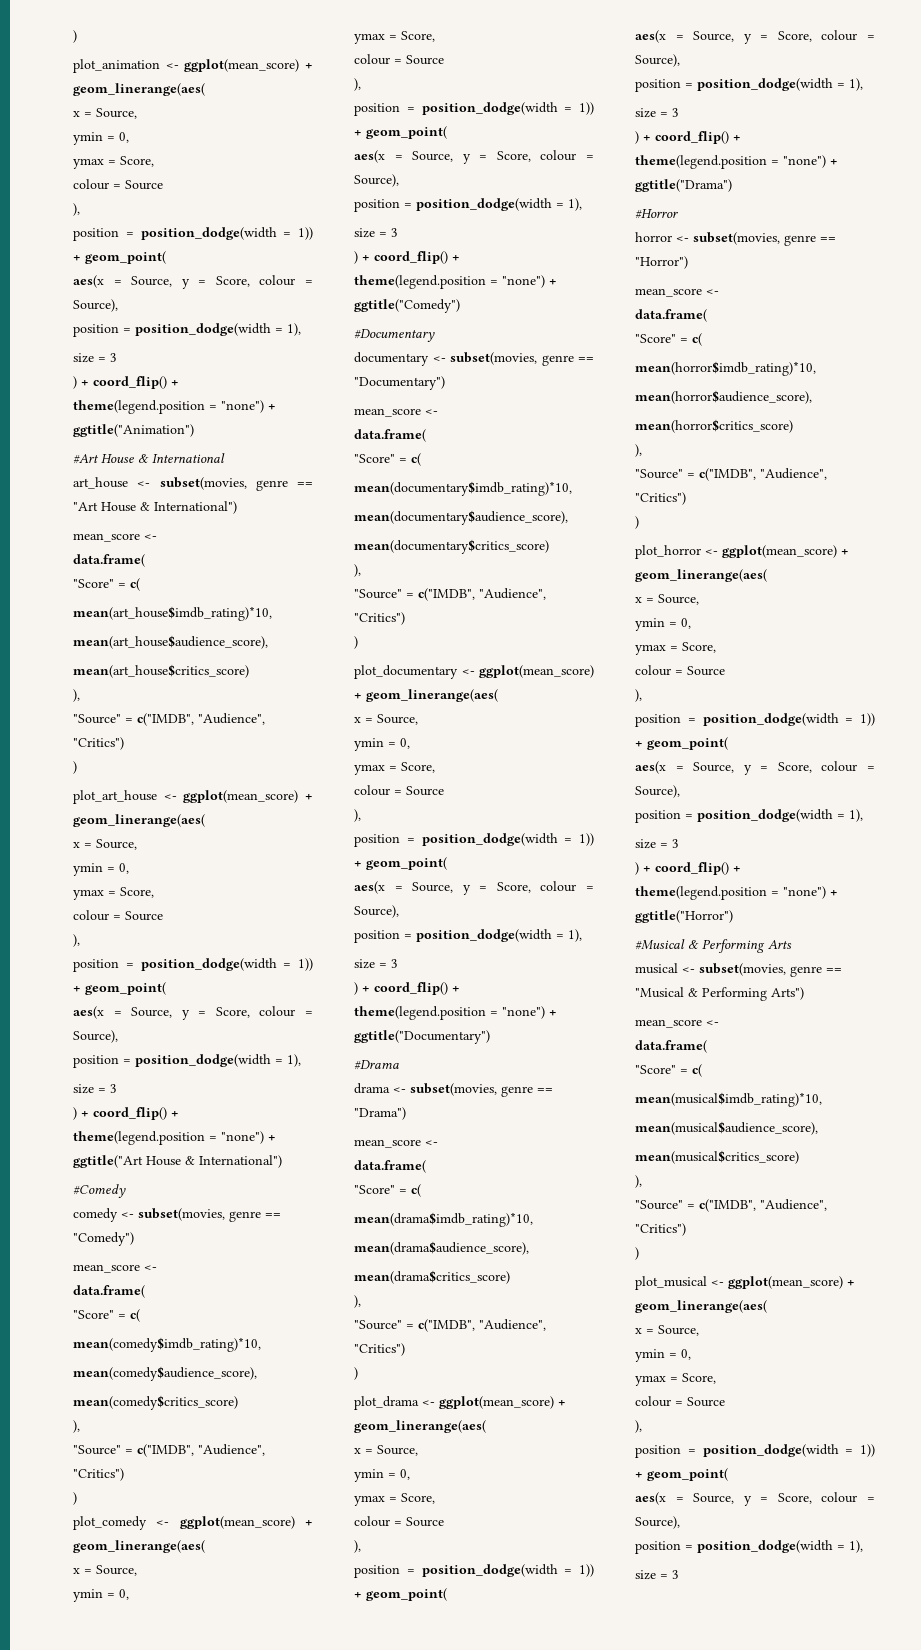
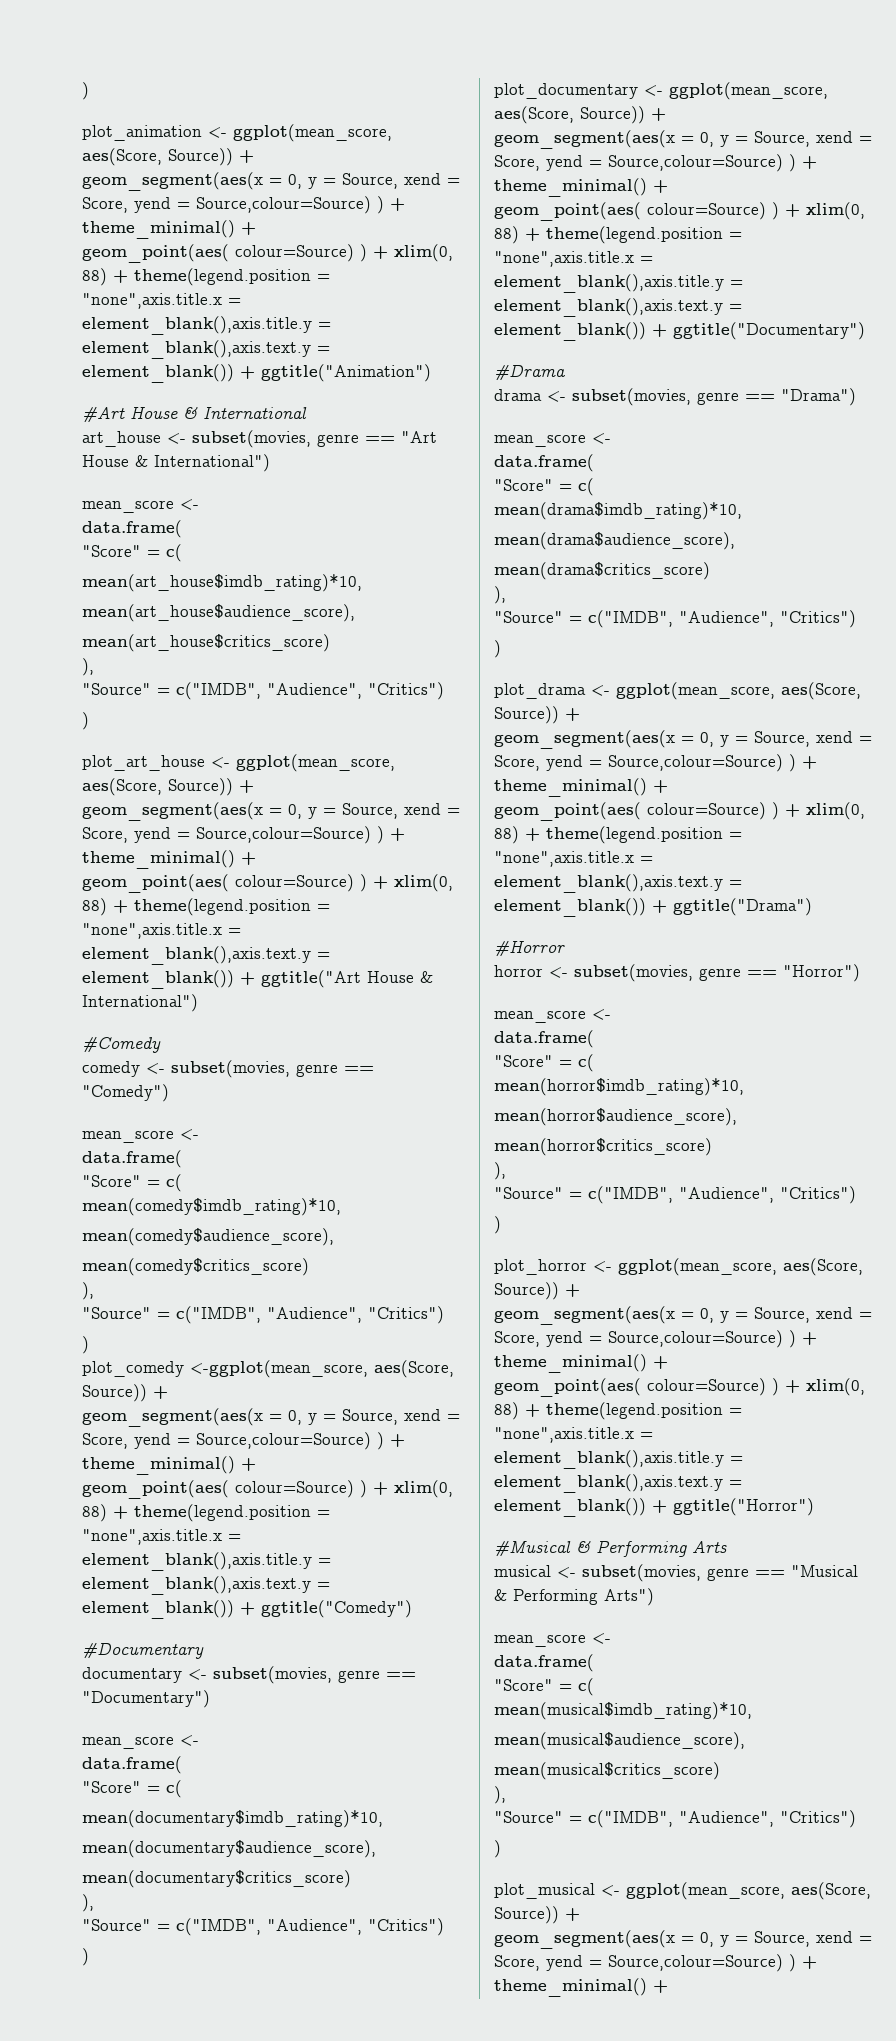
[184,59,313,72] [73,83,205,96] [73,108,137,119] [73,132,129,145] [73,156,154,169] [73,179,163,190] [73,203,80,216] [73,227,313,241] [73,251,166,264] [73,275,313,289] [73,299,118,312] [73,323,301,337] [73,353,117,363] [73,376,179,389] [73,400,264,414] ggplot(mean_score) + geom_linerange(aes( // x = Source, // ymin = 0, // ymax = Score, // colour = Source // ), // position = position_dodge(width = 1)) + geom_point( // aes(x = Source, y = Score, colour = Source), // position = position_dodge(width = 1), // size = 3 // ) + coord_flip() + theme(legend.position = "none") -> [233,124,392,142] [82,148,254,166] [82,172,460,191] [82,196,405,214] [82,220,256,239] [82,244,453,263] [82,268,330,286] [82,293,241,309] [82,316,331,335] [82,340,330,359] [82,364,234,383] ggplot(mean_score, aes(Score, Source)) + // geom_segment(aes(x = 0, y = Source, xend = Score, yend = Source,colour=Source) ) + theme_minimal() + // geom_point(aes( colour=Source) ) + xlim(0, 88) + theme(legend.position = "none",axis.title.x = element_blank(),axis.title.y = element_blank(),axis.text.y = element_blank())
[183,790,313,803] [73,814,205,827] [73,839,137,850] [73,863,129,876] [73,887,154,900] [73,910,163,921] [73,934,80,947] [73,958,313,972] [73,982,166,995] [73,1006,313,1020] [73,1030,118,1043] [73,1054,301,1068] [73,1084,117,1094] [73,1107,179,1120] [73,1131,264,1145] ggplot(mean_score) + geom_linerange(aes( // x = Source, // ymin = 0, // ymax = Score, // colour = Source // ), // position = position_dodge(width = 1)) + geom_point( // aes(x = Source, y = Score, colour = Source), // position = position_dodge(width = 1), // size = 3 // ) + coord_flip() + theme(legend.position = "none") -> [236,754,395,772] [82,778,254,796] [82,802,460,821] [82,826,405,844] [82,850,256,869] [82,874,453,893] [82,898,330,916] [82,923,241,939] [82,946,330,965] [82,970,234,989] ggplot(mean_score, aes(Score, Source)) + // geom_segment(aes(x = 0, y = Source, xend = Score, yend = Source,colour=Source) ) + theme_minimal() + // geom_point(aes( colour=Source) ) + xlim(0, 88) + theme(legend.position = "none",axis.title.x = element_blank(),axis.text.y = element_blank())
[156,1516,313,1529] [73,1540,205,1553] [73,1565,137,1576] [73,1589,129,1602] [354,31,435,44] [354,54,444,65] [354,78,361,91] [354,102,594,116] [354,126,447,139] [354,150,594,164] [354,174,399,187] [354,198,582,212] [354,228,398,238] [354,251,460,264] [354,275,545,289] <- ggplot(mean_score) + geom_linerange(aes( // x = Source, // ymin = 0, // ymax = Score, // colour = Source // ), // position = position_dodge(width = 1)) + geom_point( // aes(x = Source, y = Score, colour = Source), // position = position_dodge(width = 1), // size = 3 // ) + coord_flip() + theme(legend.position = "none") -> [190,1360,454,1378] [82,1384,168,1402] [82,1408,460,1427] [82,1432,405,1450] [82,1456,256,1475] [82,1480,453,1499] [82,1504,330,1522] [82,1529,241,1545] [82,1552,331,1571] [82,1576,330,1595] [82,1600,234,1619] <-ggplot(mean_score, aes(Score, Source)) + // geom_segment(aes(x = 0, y = Source, xend = Score, yend = Source,colour=Source) ) + theme_minimal() + // geom_point(aes( colour=Source) ) + xlim(0, 88) + theme(legend.position = "none",axis.title.x = element_blank(),axis.title.y = element_blank(),axis.text.y = element_blank())
[479,665,594,678] [354,689,498,702] [354,714,418,725] [354,738,410,751] [354,762,435,775] [354,785,444,796] [354,809,361,822] [354,833,594,847] [354,857,447,870] [354,881,594,895] [354,905,399,918] [354,929,582,943] [354,959,398,969] [354,982,460,995] [354,1006,545,1020] ggplot(mean_score) + geom_linerange(aes( // x = Source, // ymin = 0, // ymax = Score, // colour = Source // ), // position = position_dodge(width = 1)) + geom_point( // aes(x = Source, y = Score, colour = Source), // position = position_dodge(width = 1), // size = 3 // ) + coord_flip() + theme(legend.position = "none") -> [669,82,828,100] [494,106,666,124] [494,130,872,149] [494,154,817,172] [494,178,668,197] [494,202,865,221] [494,226,742,244] [494,251,653,267] [494,274,743,293] [494,298,742,317] [494,322,646,341] ggplot(mean_score, aes(Score, Source)) + // geom_segment(aes(x = 0, y = Source, xend = Score, yend = Source,colour=Source) ) + theme_minimal() + // geom_point(aes( colour=Source) ) + xlim(0, 88) + theme(legend.position = "none",axis.title.x = element_blank(),axis.title.y = element_blank(),axis.text.y = element_blank())
[439,1396,566,1409] [354,1420,486,1433] [354,1445,418,1456] [354,1469,410,1482] [354,1493,435,1506] [354,1516,444,1527] [354,1540,361,1553] [354,1564,594,1578] [354,1588,447,1601] [635,30,875,44] [635,54,680,67] [635,78,863,92] [635,108,679,118] [635,131,741,144] [635,155,826,169] ggplot(mean_score) + geom_linerange(aes( // x = Source, // ymin = 0, // ymax = Score, // colour = Source // ), // position = position_dodge(width = 1)) + geom_point( // aes(x = Source, y = Score, colour = Source), // position = position_dodge(width = 1), // size = 3 // ) + coord_flip() + theme(legend.position = "none") -> [616,682,861,700] [494,706,580,724] [494,730,872,749] [494,754,817,772] [494,778,668,797] [494,802,865,821] [494,826,742,844] [494,851,653,867] [494,874,742,893] [494,898,646,917] ggplot(mean_score, aes(Score, Source)) + // geom_segment(aes(x = 0, y = Source, xend = Score, yend = Source,colour=Source) ) + theme_minimal() + // geom_point(aes( colour=Source) ) + xlim(0, 88) + theme(legend.position = "none",axis.title.x = element_blank(),axis.text.y = element_blank())
[722,545,849,558] [635,569,767,582] [635,594,699,605] [635,618,691,631] [635,642,716,655] [635,665,725,676] [635,689,642,702] [635,713,875,727] [635,737,728,750] [635,761,875,775] [635,785,680,798] [635,809,863,823] [635,839,679,849] [635,862,741,875] [635,886,826,900] ggplot(mean_score) + geom_linerange(aes( // x = Source, // ymin = 0, // ymax = Score, // colour = Source // ), // position = position_dodge(width = 1)) + geom_point( // aes(x = Source, y = Score, colour = Source), // position = position_dodge(width = 1), // size = 3 // ) + coord_flip() + theme(legend.position = "none") -> [618,1258,863,1276] [494,1282,580,1300] [494,1306,872,1325] [494,1330,817,1348] [494,1354,668,1373] [494,1378,865,1397] [494,1402,742,1420] [494,1427,653,1443] [494,1450,743,1469] [494,1474,742,1493] [494,1498,646,1517] ggplot(mean_score, aes(Score, Source)) + // geom_segment(aes(x = 0, y = Source, xend = Score, yend = Source,colour=Source) ) + theme_minimal() + // geom_point(aes( colour=Source) ) + xlim(0, 88) + theme(legend.position = "none",axis.title.x = element_blank(),axis.title.y = element_blank(),axis.text.y = element_blank())
[728,1276,855,1289] [635,1300,767,1313] [635,1325,699,1336] [635,1349,691,1362] [635,1373,716,1386] [635,1396,725,1407] [635,1420,642,1433] [635,1444,875,1458] [635,1468,728,1481] [635,1492,875,1506] [635,1516,680,1529] [635,1540,863,1554] [635,1570,679,1580] ggplot(mean_score) + geom_linerange(aes( // x = Source, // ymin = 0, // ymax = Score, // colour = Source // ), // position = position_dodge(width = 1)) + geom_point( // aes(x = Source, y = Score, colour = Source), // position = position_dodge(width = 1), // size = 3 -> [626,1882,871,1900] [494,1906,580,1924] [494,1930,872,1949] [494,1954,817,1972] [494,1978,668,1997] ggplot(mean_score, aes(Score, Source)) + // geom_segment(aes(x = 0, y = Source, xend = Score, yend = Source,colour=Source) ) + theme_minimal() +

